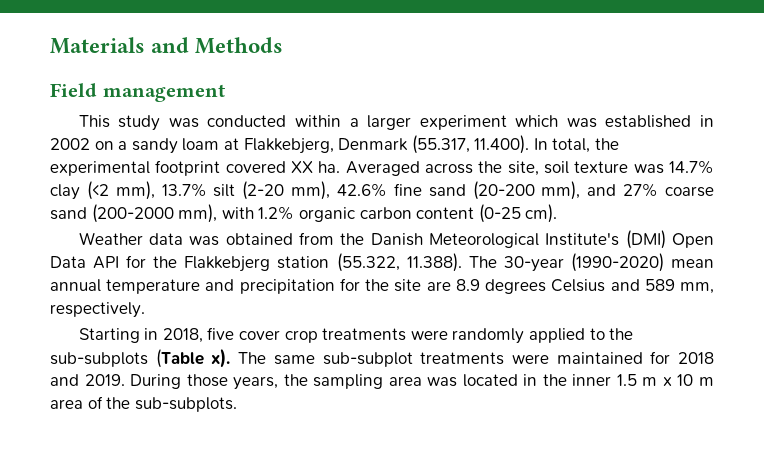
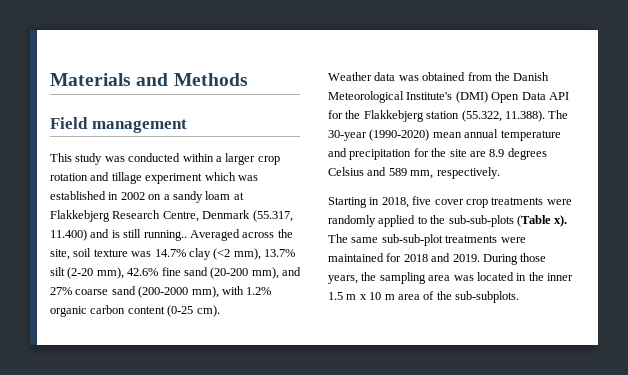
(412, 122) none -> [257,156,280,165] [50,172,142,184] crop rotation and tillage
[243,135,620,154] [50,160,341,176] Flakkebjerg, Denmark (55.317, 11.400). In total, the experimental footprint covered XX ha. -> [50,210,293,222] [50,229,187,241] Flakkebjerg Research Centre, Denmark (55.317, 11.400) and is still running..
[50,352,148,367] sub-subplots -> [448,215,514,227] sub-sub-plots
[322,352,413,367] sub-subplot -> [381,234,443,246] sub-sub-plot

